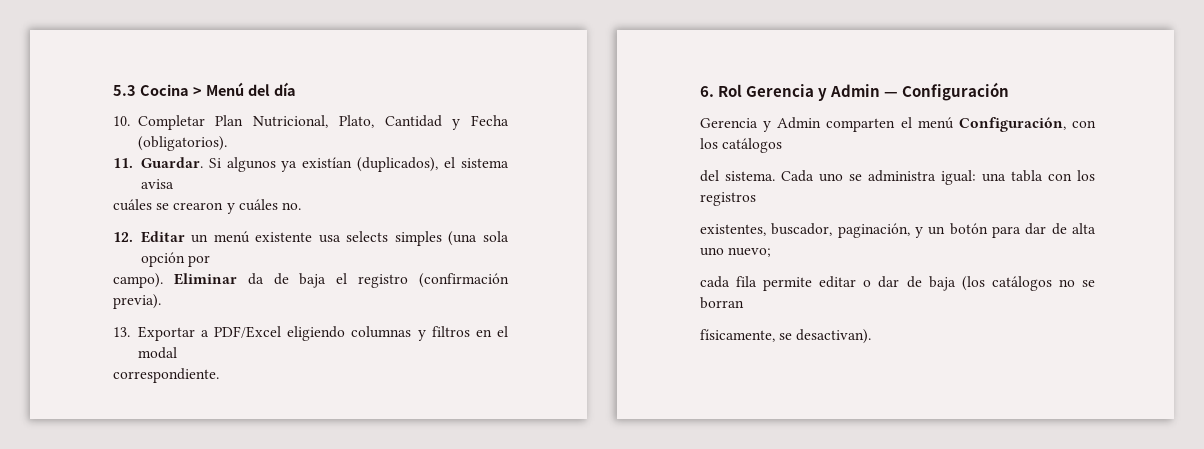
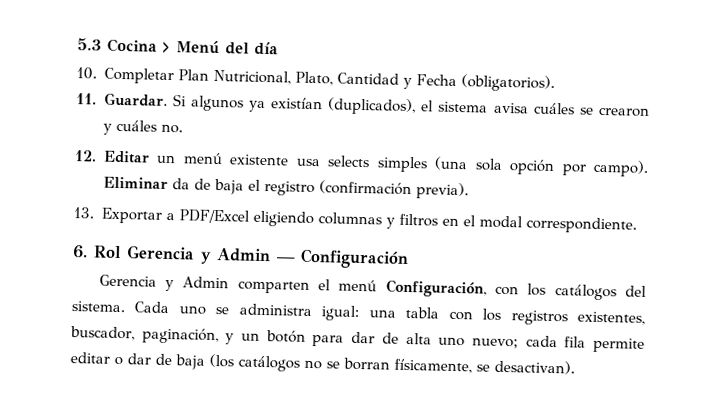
(174, 184) // -> (529, 108) none
(210, 261) // -> (586, 170) none
(177, 353) // -> (523, 222) none
(783, 145) // -> (617, 292) none
(756, 199) // -> (568, 318) none
(772, 252) // -> (519, 343) none
(744, 303) // -> (390, 364) none

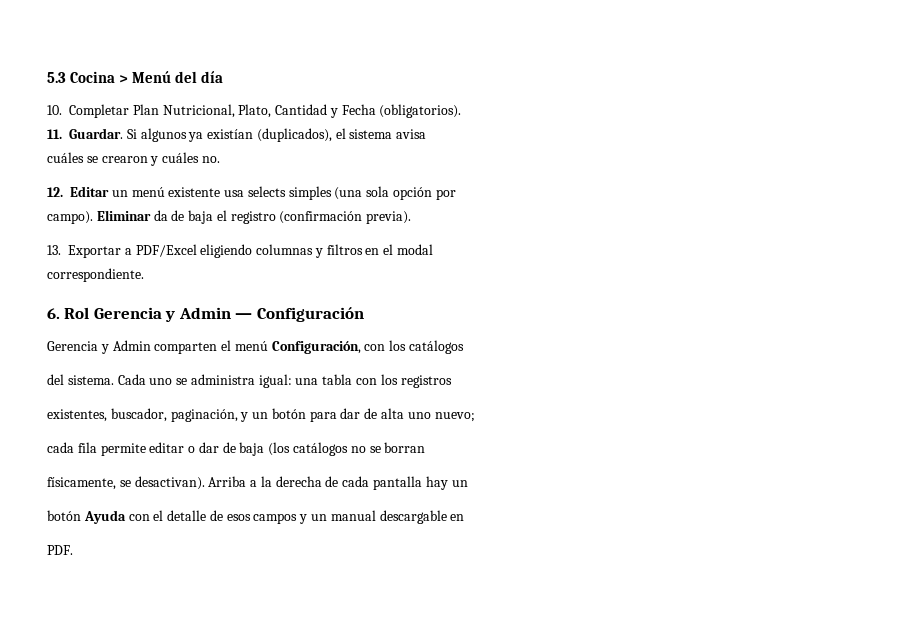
(529, 108) none -> (427, 134) //
(586, 170) none -> (456, 194) //
(523, 222) none -> (434, 249) //
(617, 292) none -> (465, 347) //
(568, 318) none -> (452, 381) //
(519, 343) none -> (475, 417) //
(390, 364) none -> (426, 447) //
(575, 367) none -> [208,476,468,490] [47,510,465,524] [47,545,73,555] Arriba a la derecha de cada pantalla hay un // botón Ayuda con el detalle de esos campos y un manual descargable en // PDF.

